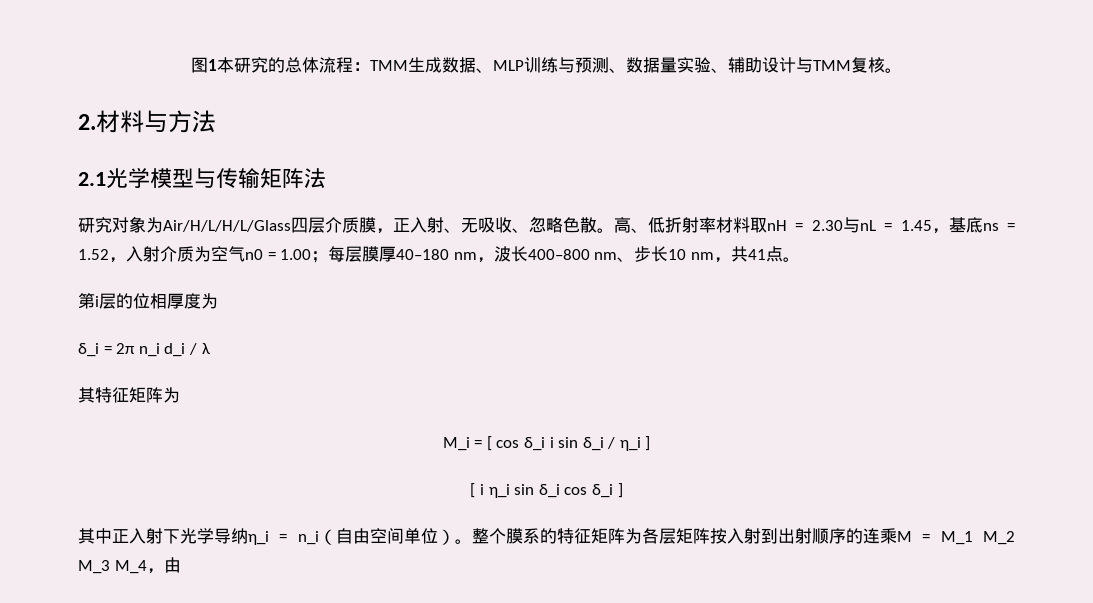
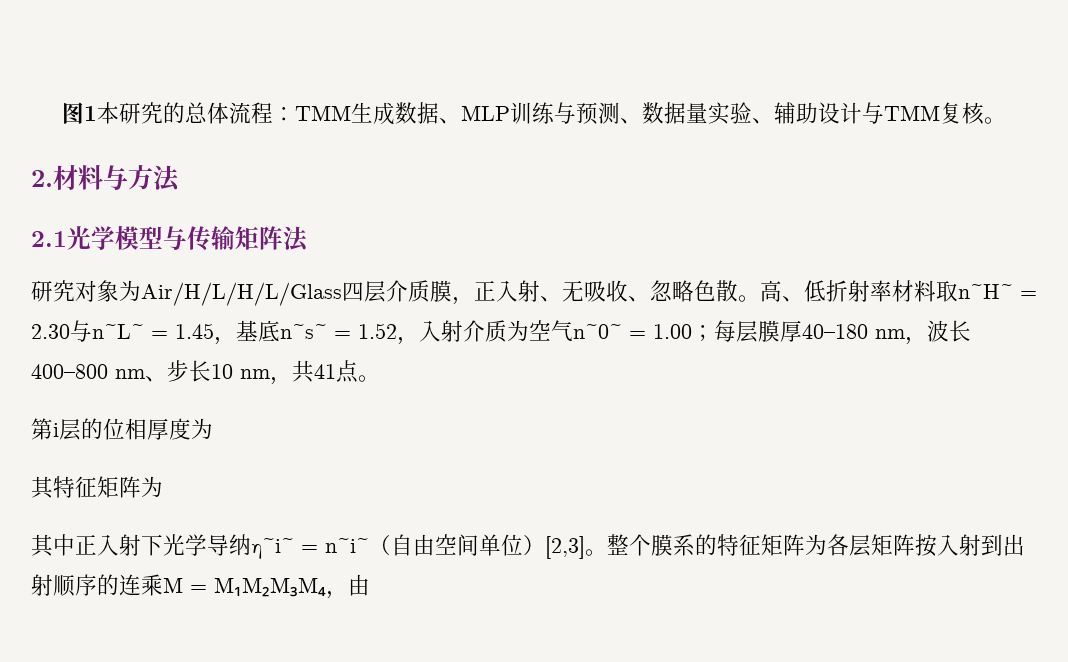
[767,220,787,231] nH -> [958,284,1013,299] n~H~
[859,220,876,231] nL -> [92,324,144,339] n~L~
[982,223,999,231] ns -> [280,324,327,339] n~s~
[245,249,263,260] n0 -> [573,324,622,339] n~0~
[78,343,210,357] [78,387,180,403] [442,436,651,451] [470,483,623,498] δ_i = 2π n_i d_i / λ // 其特征矩阵为 // M_i = [ cos δ_i i sin δ_i / η_i ] // [ i η_i sin δ_i cos δ_i ] -> [31,476,163,499] 其特征矩阵为
[248,531,319,545] η_i = n_i -> [251,538,369,559] η~i~ = n~i~
(455, 537) none -> [545,536,585,559] [2,3]
[940,531,1015,545] [78,560,147,574] M_1 M_2 M_3 M_4 -> [214,577,326,597] M₁M₂M₃M₄

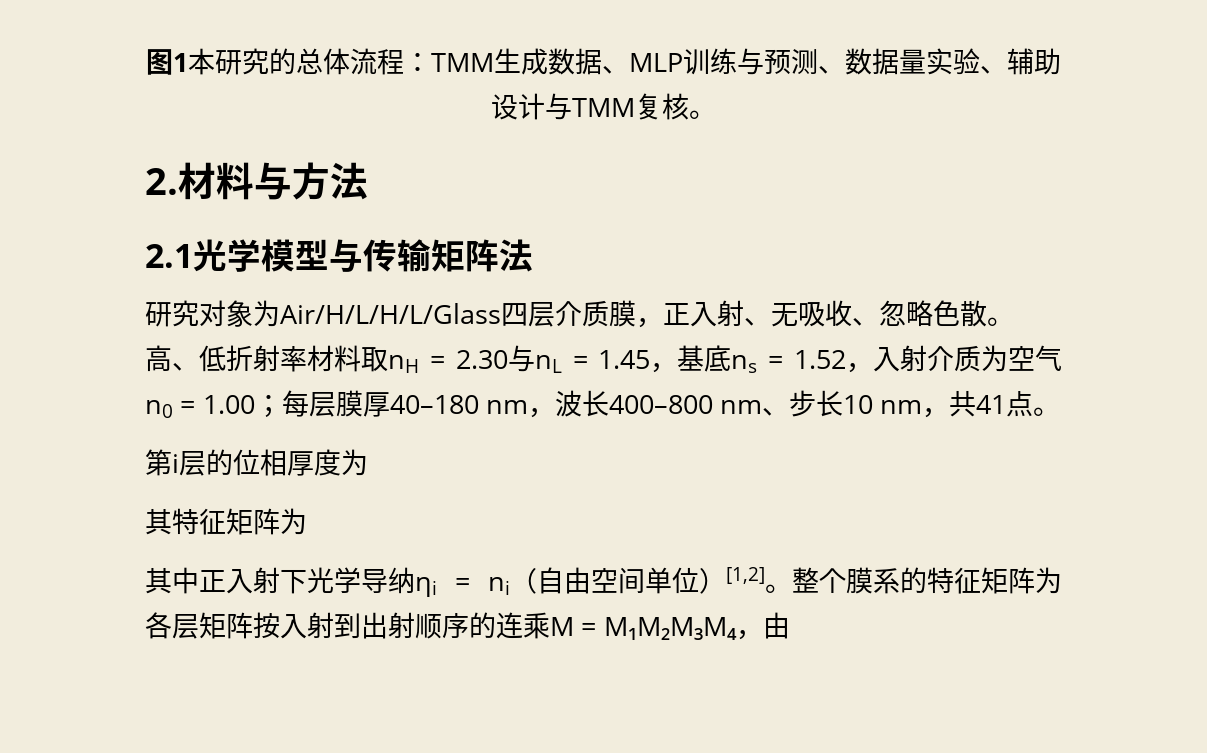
[958,284,1013,299] n~H~ -> [388,355,419,373] nH
[92,324,144,339] n~L~ -> [534,355,562,373] nL
[280,324,327,339] n~s~ -> [731,355,758,373] ns
[573,324,622,339] n~0~ -> [145,400,173,418] n0
[251,538,369,559] η~i~ = n~i~ -> [415,577,510,597] ηi = ni
[545,536,585,559] [2,3] -> [726,567,765,584] [1,2]

